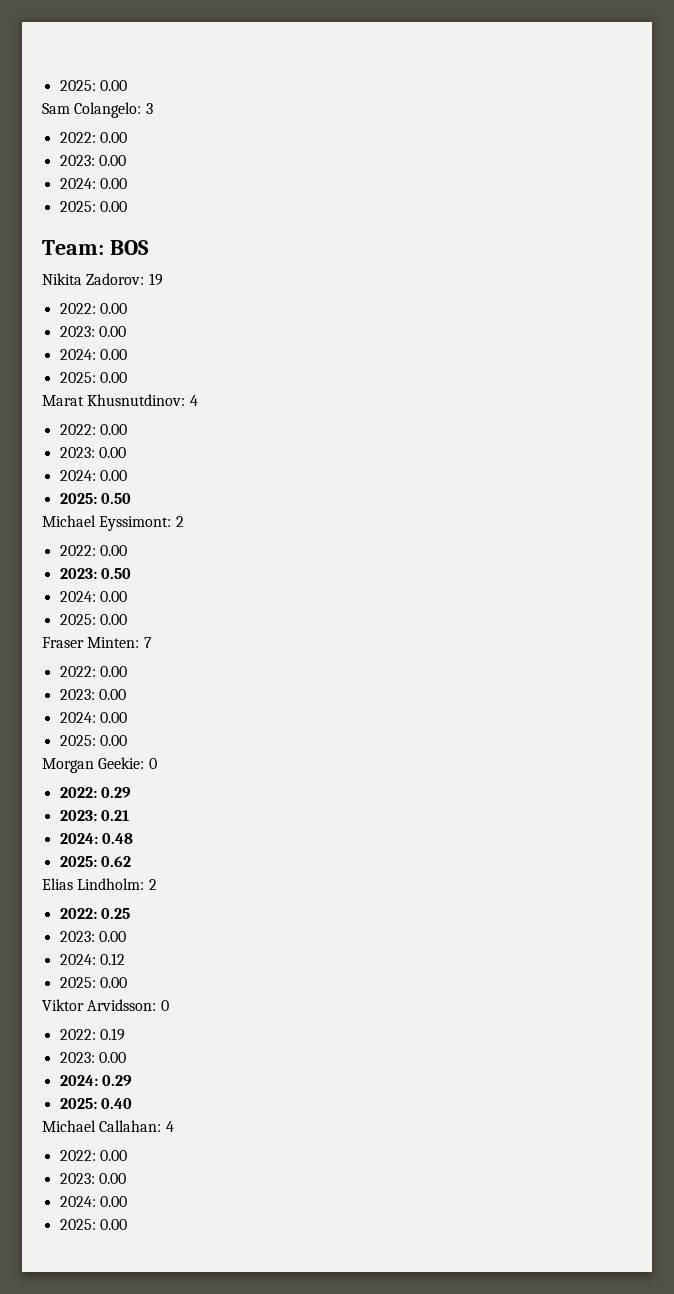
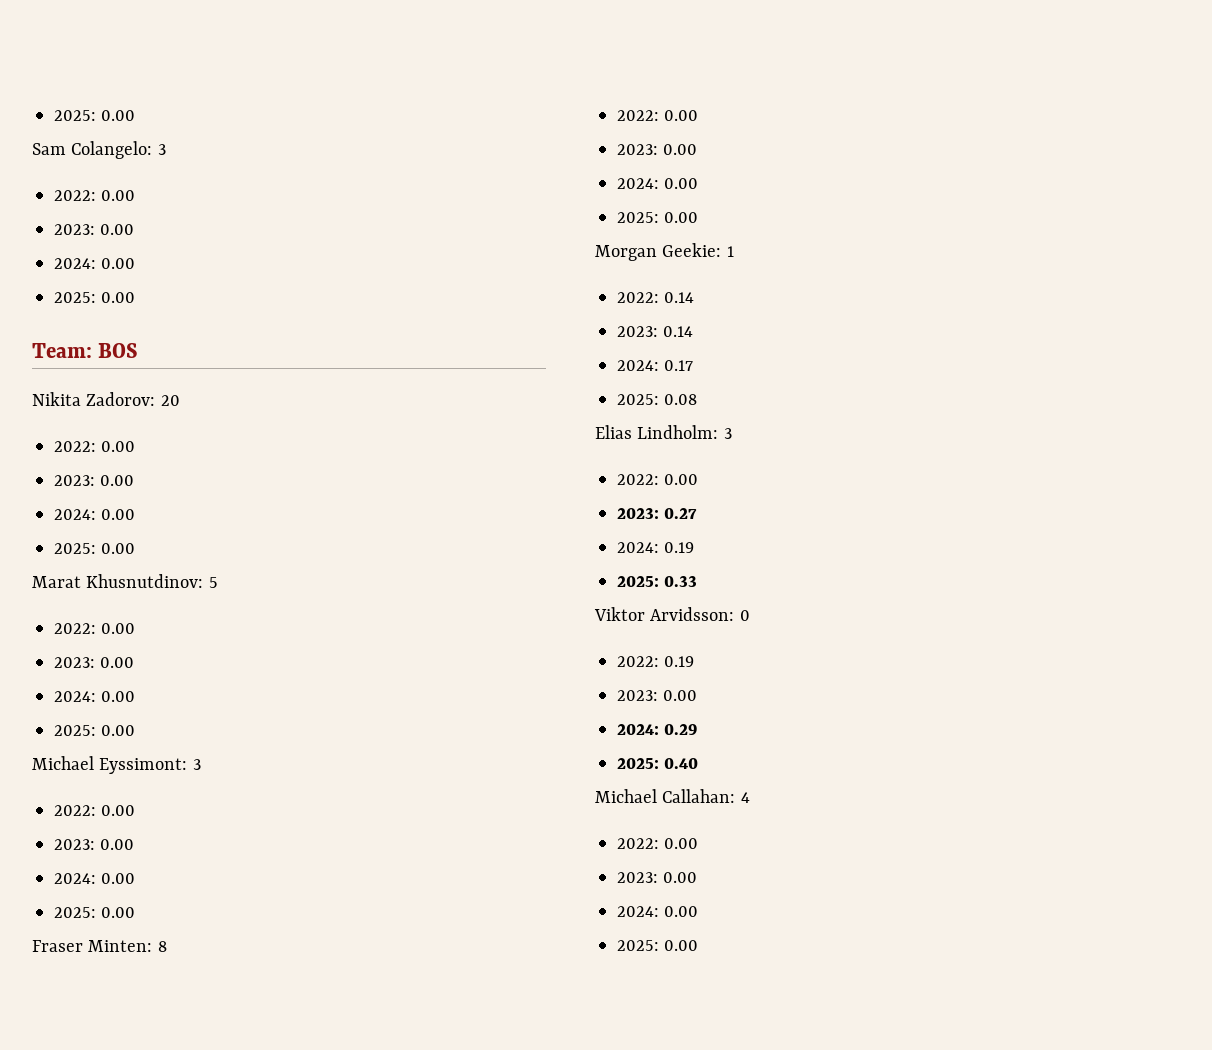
[148,273,163,286] 19 -> [160,395,180,406] 20
[189,395,198,406] [59,424,127,435] [59,447,126,458] [59,470,127,481] [59,493,131,504] 4 // 2022: 0.00 // 2023: 0.00 // 2024: 0.00 // 2025: 0.50 -> [208,577,218,588] [54,623,136,634] [54,657,135,668] [54,691,136,702] [54,725,136,736] 5 // 2022: 0.00 // 2023: 0.00 // 2024: 0.00 // 2025: 0.00
[175,516,184,527] [59,545,127,556] [59,568,131,579] 2 // 2022: 0.00 // 2023: 0.50 -> [192,759,201,770] [54,805,136,816] [54,839,135,850] 3 // 2022: 0.00 // 2023: 0.00
[143,637,152,648] 7 -> [157,941,167,952] 8
[148,758,157,769] [59,787,131,798] [59,810,129,821] [59,833,133,844] [59,856,131,867] 0 // 2022: 0.29 // 2023: 0.21 // 2024: 0.48 // 2025: 0.62 -> [726,246,734,257] [617,292,695,303] [617,326,694,337] [617,360,694,371] [617,394,698,405] 1 // 2022: 0.14 // 2023: 0.14 // 2024: 0.17 // 2025: 0.08
[148,879,157,890] [59,908,130,919] [59,931,126,942] [59,953,125,965] [59,977,127,988] 2 // 2022: 0.25 // 2023: 0.00 // 2024: 0.12 // 2025: 0.00 -> [723,428,732,439] [617,474,699,485] [617,508,698,519] [617,542,695,553] [617,576,698,587] 3 // 2022: 0.00 // 2023: 0.27 // 2024: 0.19 // 2025: 0.33

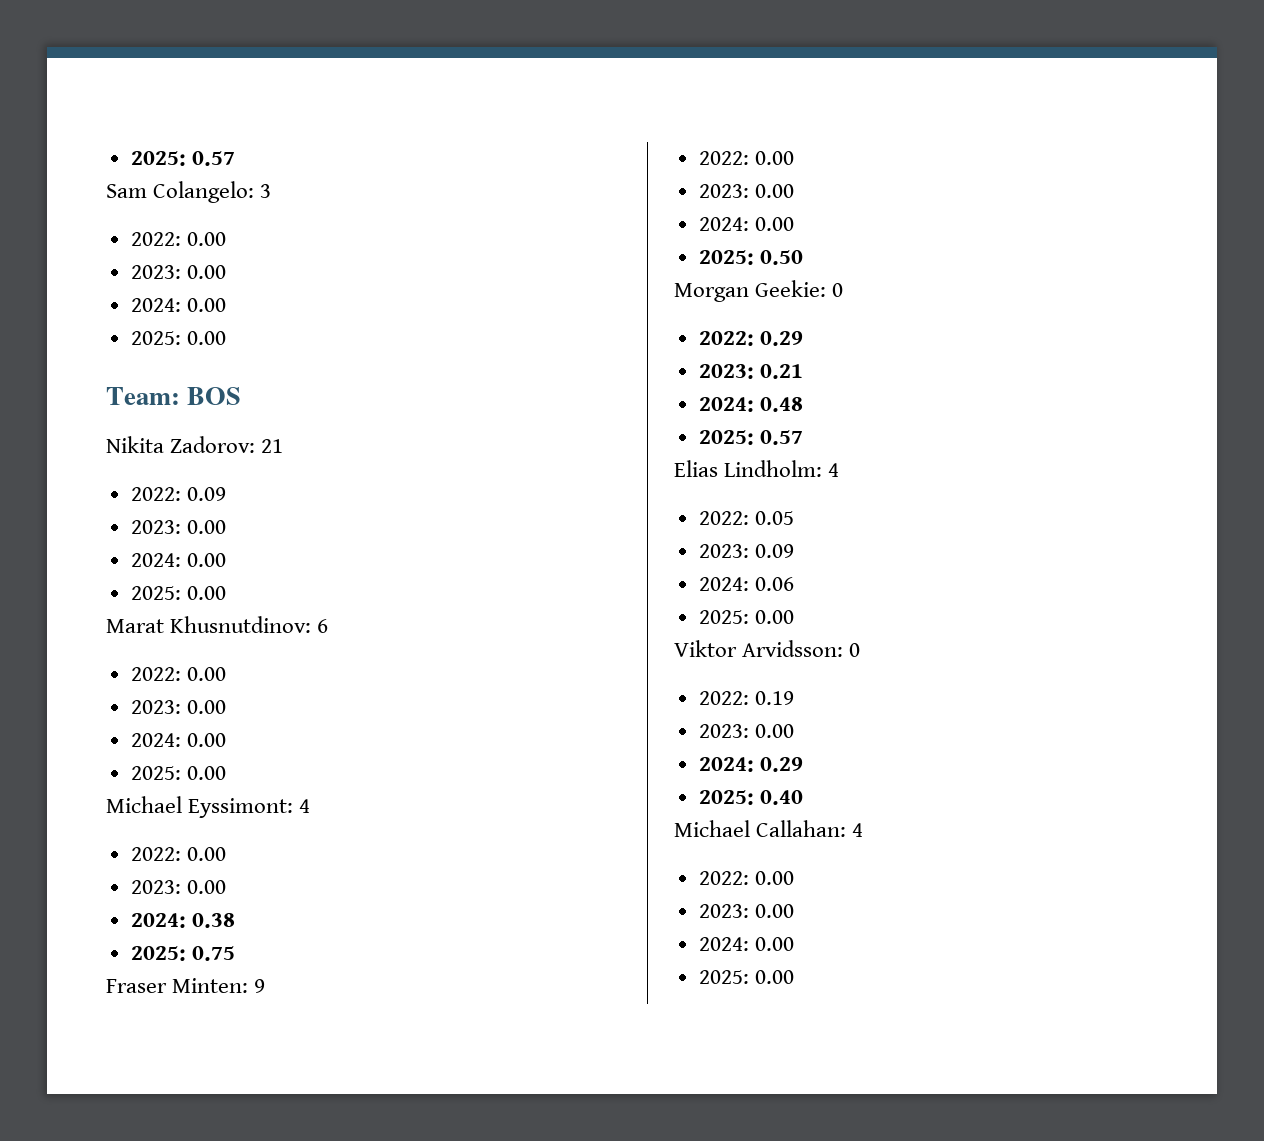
[54,110,136,121] 2025: 0.00 -> [130,151,235,166] 2025: 0.57
[160,395,180,406] [54,441,136,452] 20 // 2022: 0.00 -> [261,439,284,453] [130,487,226,501] 21 // 2022: 0.09
[208,577,218,588] 5 -> [317,619,329,633] 6
[192,759,201,770] [54,805,136,816] [54,839,135,850] [54,873,136,884] [54,907,136,918] [32,940,167,952] [617,110,699,121] [617,144,698,155] [617,178,699,189] [617,212,699,223] [595,243,734,261] [617,292,695,303] [617,326,694,337] [617,360,694,371] [617,394,698,405] [595,425,732,439] [617,474,699,485] [617,508,698,519] [617,542,695,553] [617,576,698,587] 3 // 2022: 0.00 // 2023: 0.00 // 2024: 0.00 // 2025: 0.00 // Fraser Minten: 8 // 2022: 0.00 // 2023: 0.00 // 2024: 0.00 // 2025: 0.00 // Morgan Geekie: 1 // 2022: 0.14 // 2023: 0.14 // 2024: 0.17 // 2025: 0.08 // Elias Lindholm: 3 // 2022: 0.00 // 2023: 0.27 // 2024: 0.19 // 2025: 0.33 -> [299,799,311,813] [130,847,226,861] [130,880,226,894] [130,913,235,928] [130,946,235,961] [106,978,266,993] [698,151,794,165] [698,184,794,198] [698,217,794,231] [698,250,803,265] [674,280,844,302] [698,331,803,346] [698,364,803,379] [698,397,803,412] [698,430,803,445] [674,460,840,477] [698,511,794,525] [698,544,794,558] [698,577,794,591] [698,610,794,624] 4 // 2022: 0.00 // 2023: 0.00 // 2024: 0.38 // 2025: 0.75 // Fraser Minten: 9 // 2022: 0.00 // 2023: 0.00 // 2024: 0.00 // 2025: 0.50 // Morgan Geekie: 0 // 2022: 0.29 // 2023: 0.21 // 2024: 0.48 // 2025: 0.57 // Elias Lindholm: 4 // 2022: 0.05 // 2023: 0.09 // 2024: 0.06 // 2025: 0.00

